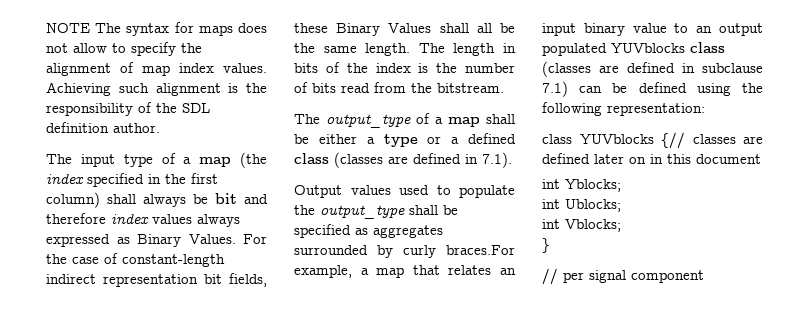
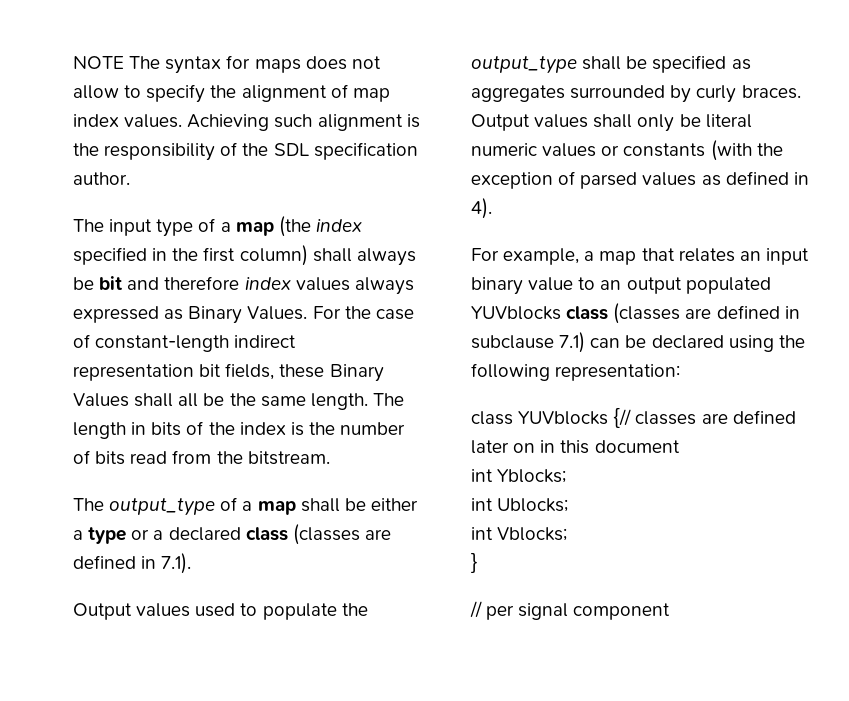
[46,122,109,133] definition -> [313,142,418,160] specification
[468,133,516,144] defined -> [168,527,241,541] declared
[446,245,515,255] braces.For -> [741,85,801,99] [471,114,752,132] [471,140,783,161] [471,171,809,189] [471,198,492,219] [471,248,499,261] braces. Output values shall only be literal numeric values or constants (with the exception of parsed values as defined in 4). // For
[638,82,687,93] defined -> [651,335,724,349] declared

